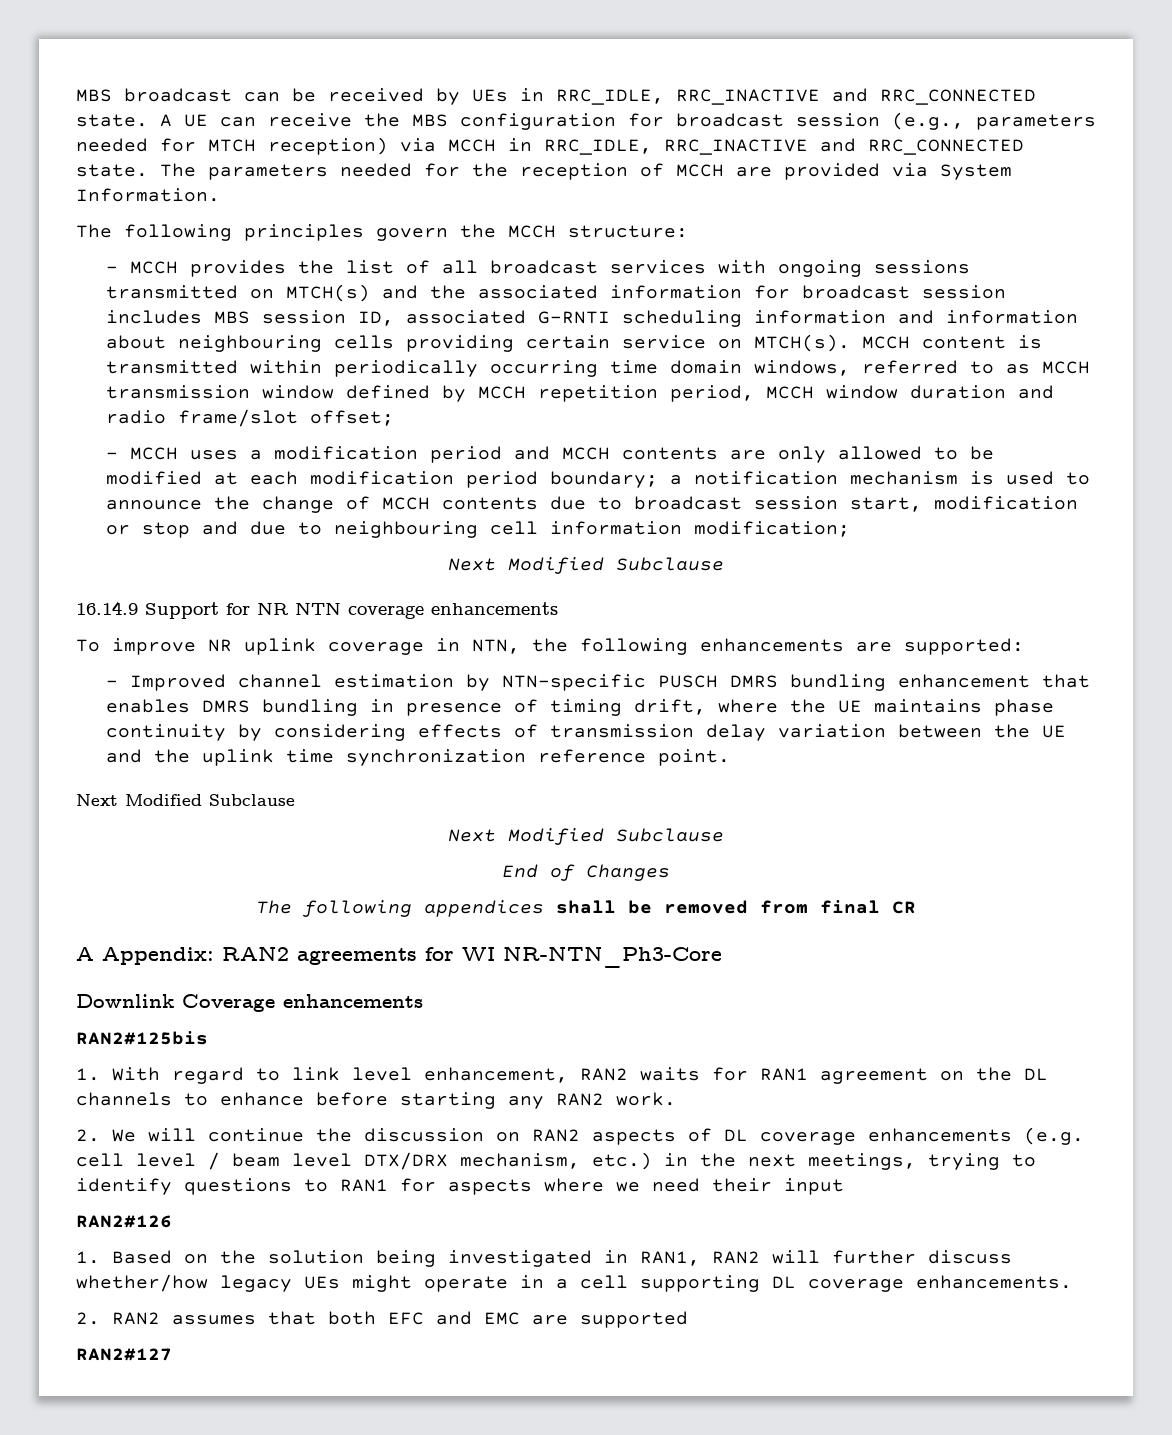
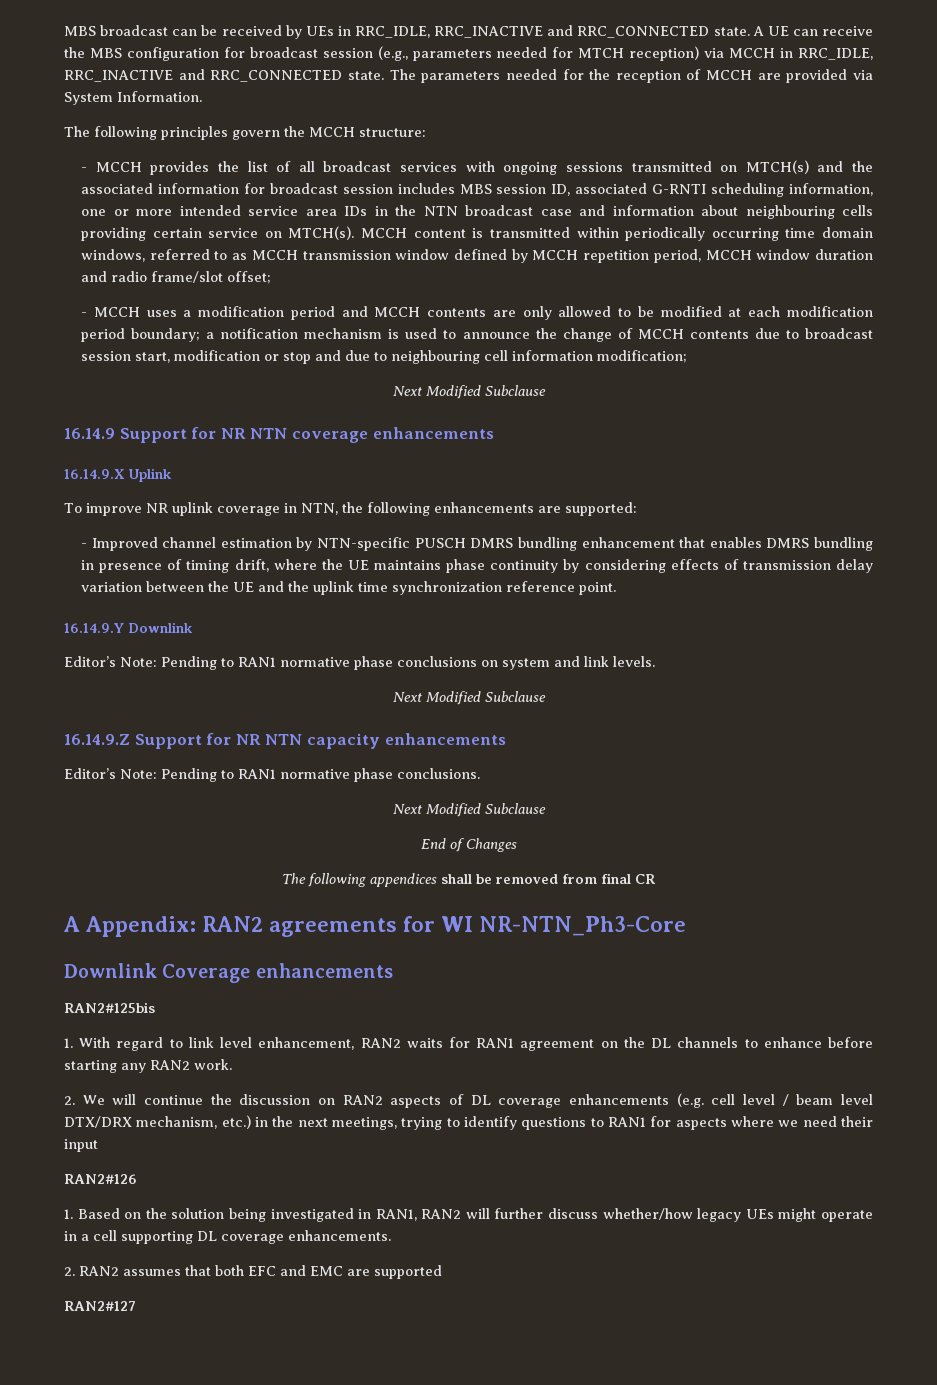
[753,310,886,324] information -> [788,183,873,196] [81,205,572,216] information, one or more intended service area IDs in the NTN broadcast case
(558, 608) none -> [64,468,172,482] // 16.14.9.X Uplink
[76,794,295,806] Next Modified Subclause -> [64,622,193,633] [64,656,655,670] [392,691,546,705] [64,733,506,749] [64,768,480,782] 16.14.9.Y Downlink // Editor’s Note: Pending to RAN1 normative phase conclusions on system and link levels. // Next Modified Subclause // 16.14.9.Z Support for NR NTN capacity enhancements // Editor’s Note: Pending to RAN1 normative phase conclusions.

